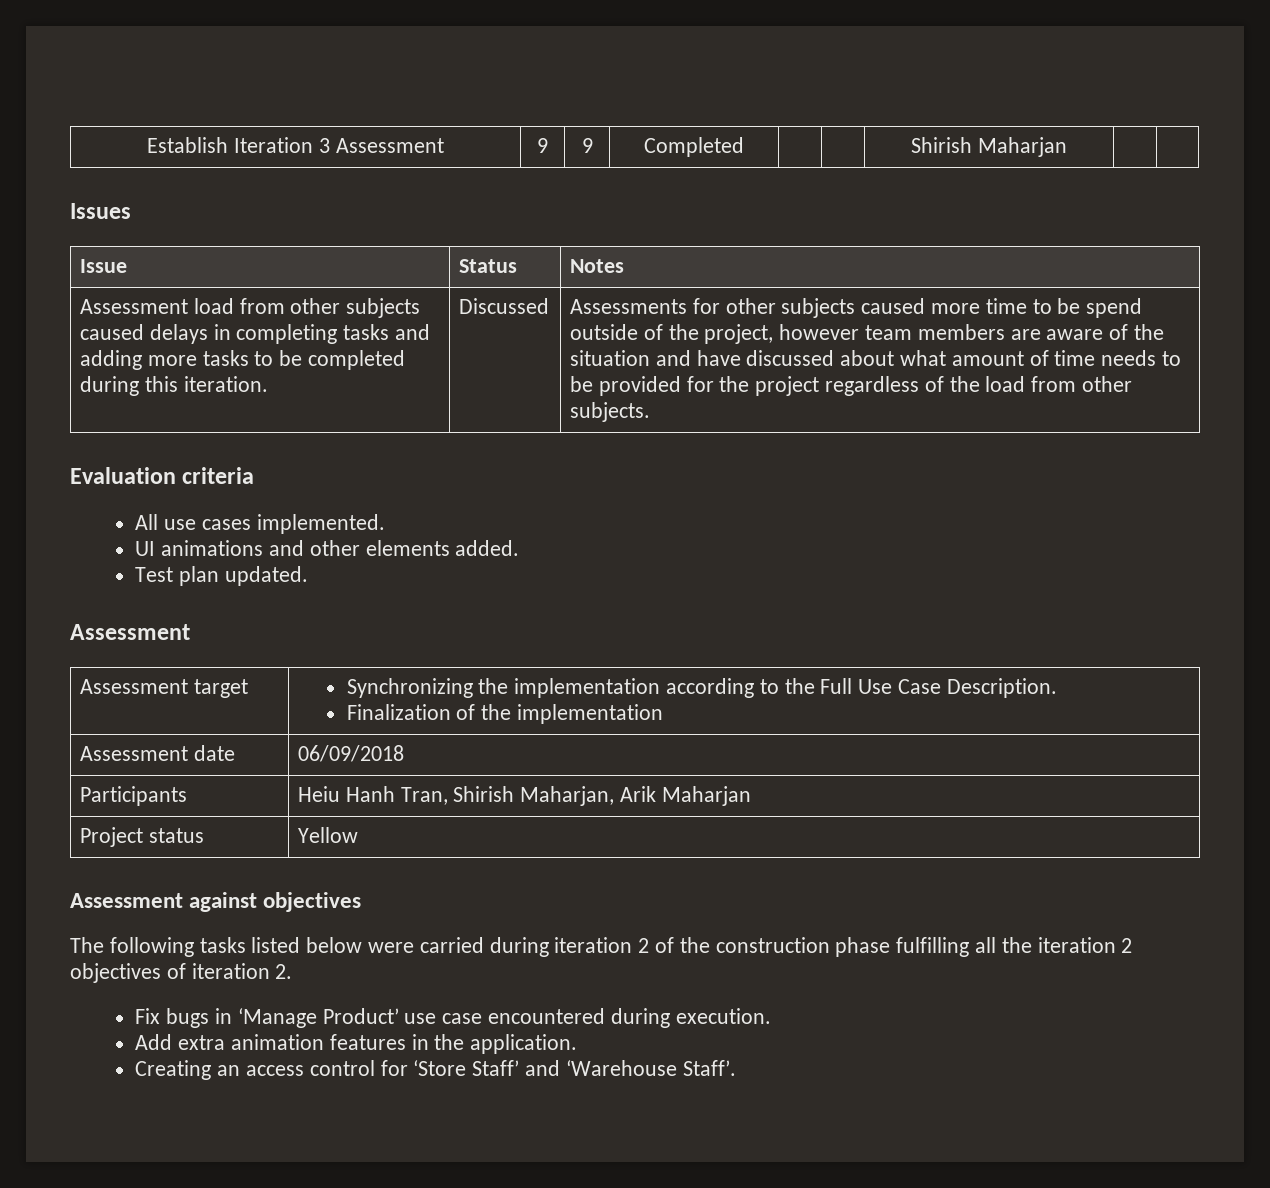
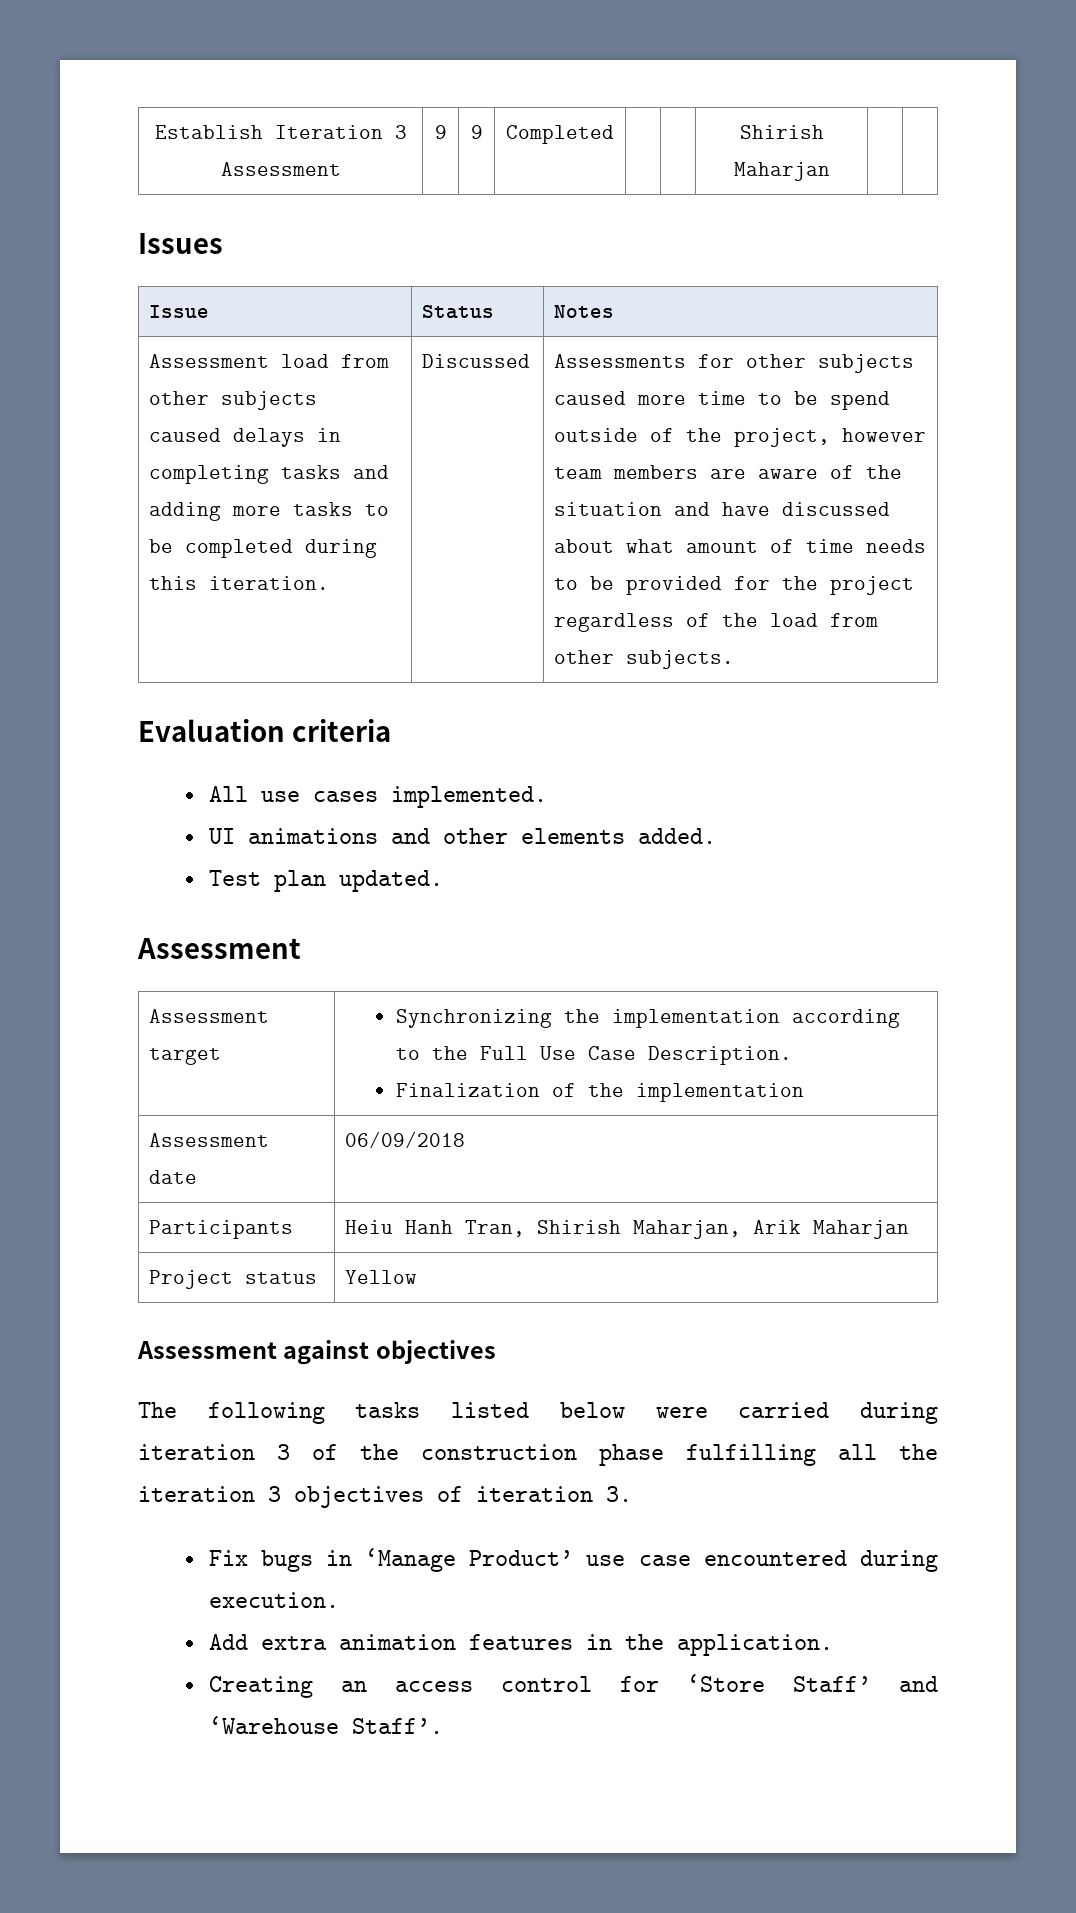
[638,938,650,953] 2 -> [277,1444,290,1460] 3
[1121,938,1133,953] 2 -> [268,1486,281,1502] 3
[275,964,293,979] 2. -> [606,1486,632,1502] 3.

